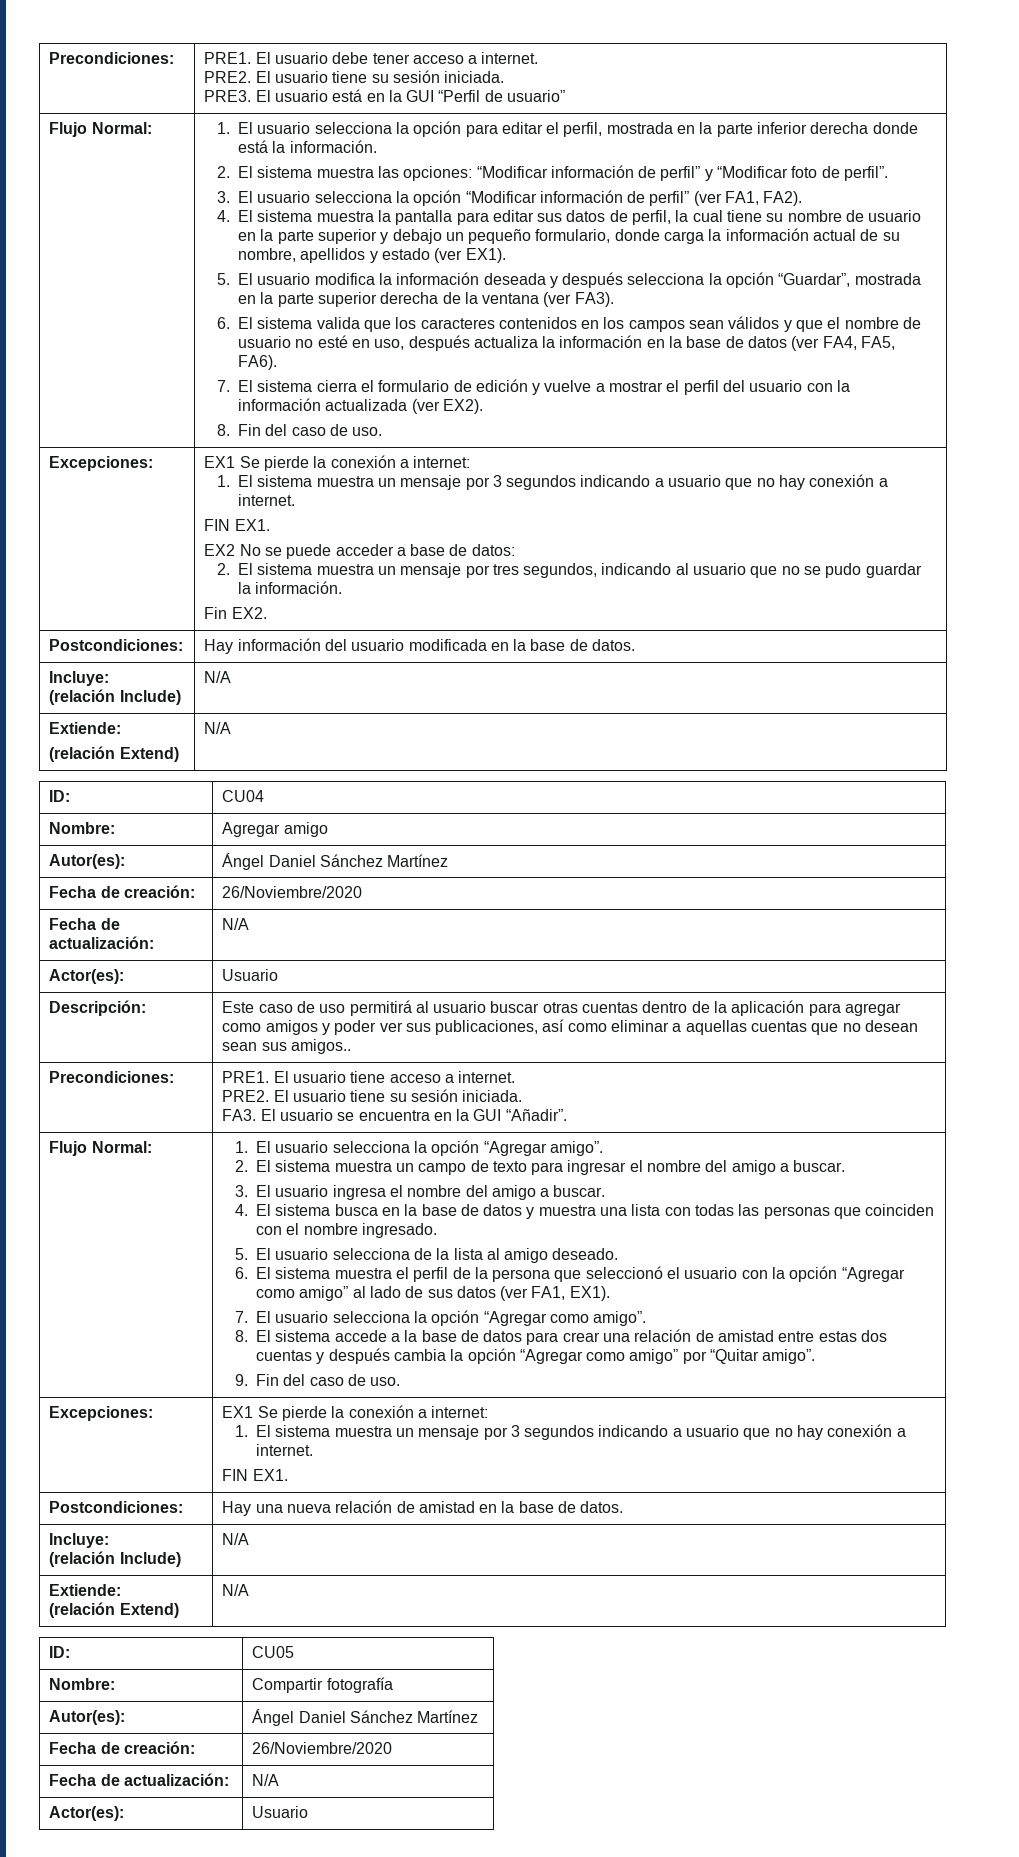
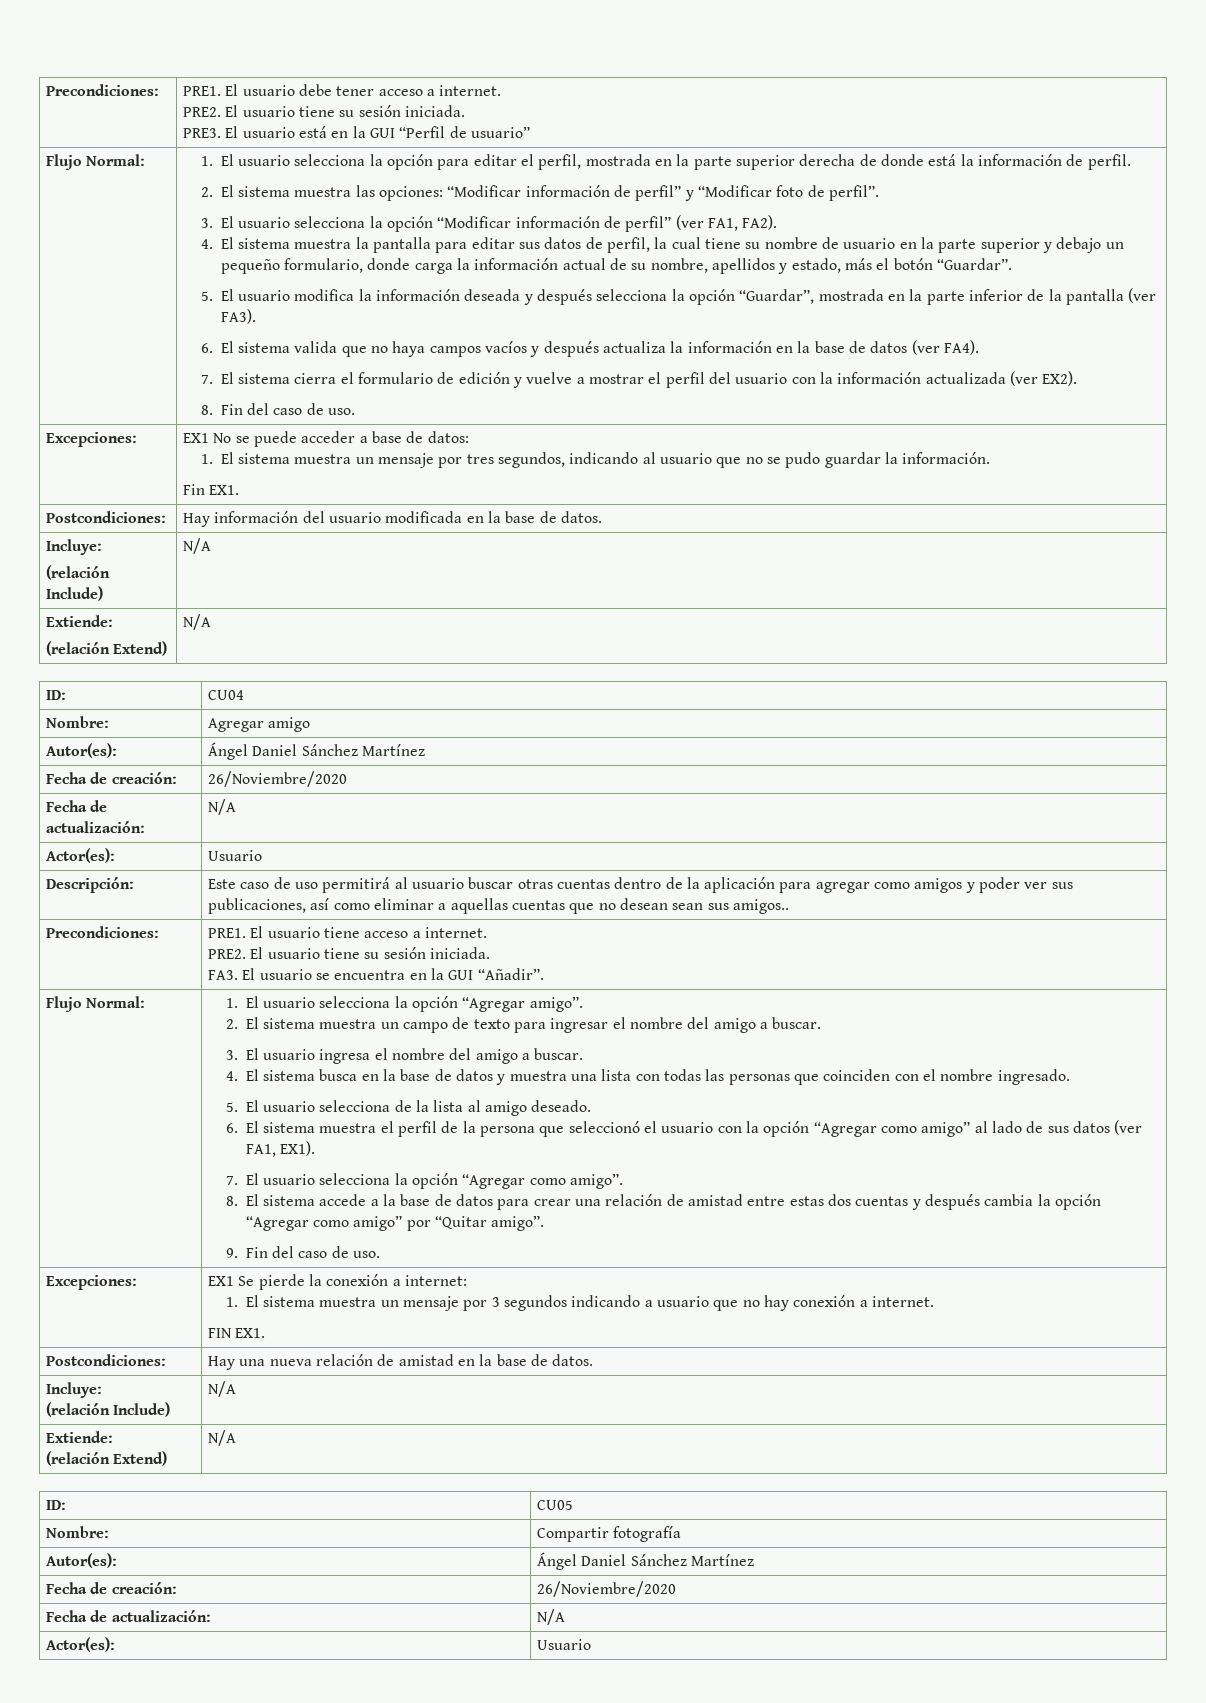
[757,122,918,134] [237,140,377,153] inferior derecha donde está la información. -> [736,154,1131,170] superior derecha de donde está la información de perfil.
[381,248,506,263] estado (ver EX1). -> [791,258,1012,273] estado, más el botón “Guardar”.
[317,292,540,307] superior derecha de la ventana -> [968,289,1124,305] inferior de la pantalla
[395,316,922,332] [237,335,405,350] los caracteres contenidos en los campos sean válidos y que el nombre de usuario no esté en uso, -> [371,341,540,357] no haya campos vacíos y
[822,336,896,350] [237,355,277,370] FA4, FA5, FA6). -> [943,340,979,355] FA4).
[239,455,471,471] [216,474,888,490] [237,494,295,506] [204,519,270,531] [204,544,236,556] Se pierde la conexión a internet: // 1. El sistema muestra un mensaje por 3 segundos indicando a usuario que no hay conexión a internet. // FIN EX1. // EX2 -> (209, 438) none
[216,563,230,575] 2. -> [200,454,213,464] 1.
[231,607,267,619] EX2. -> [209,485,240,495] EX1.

